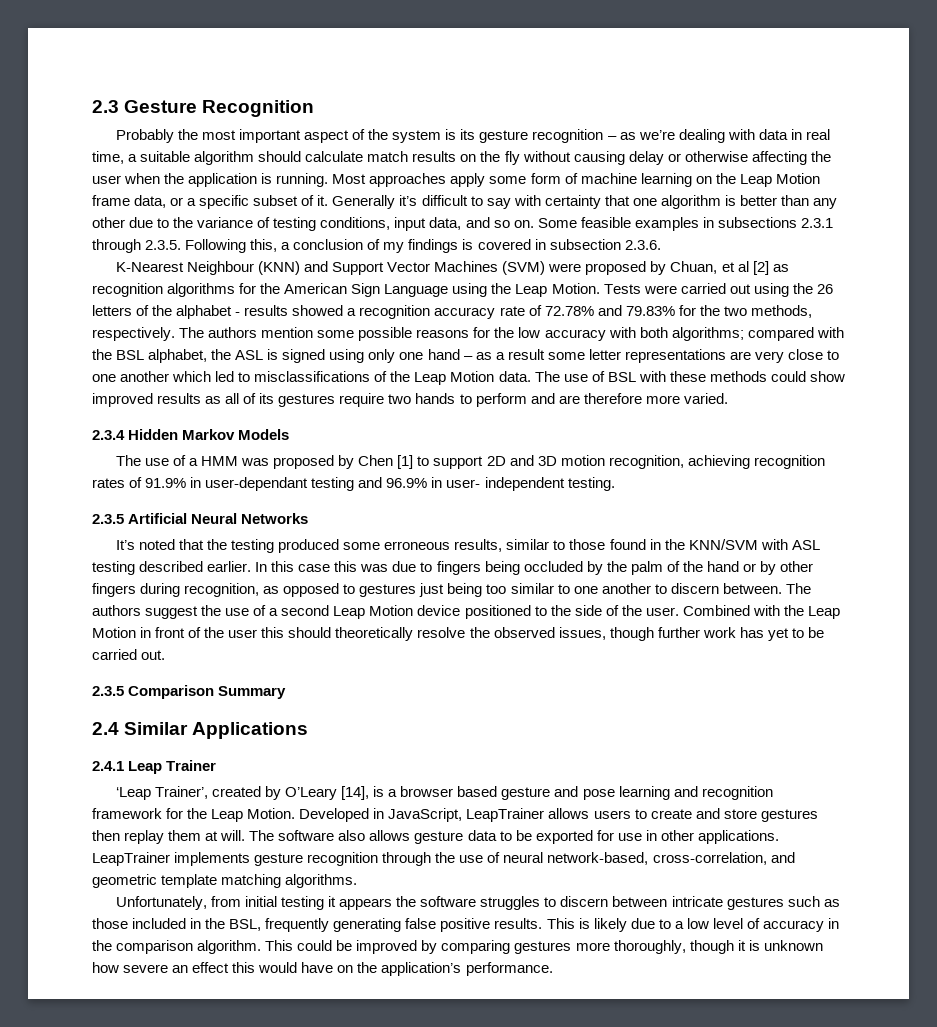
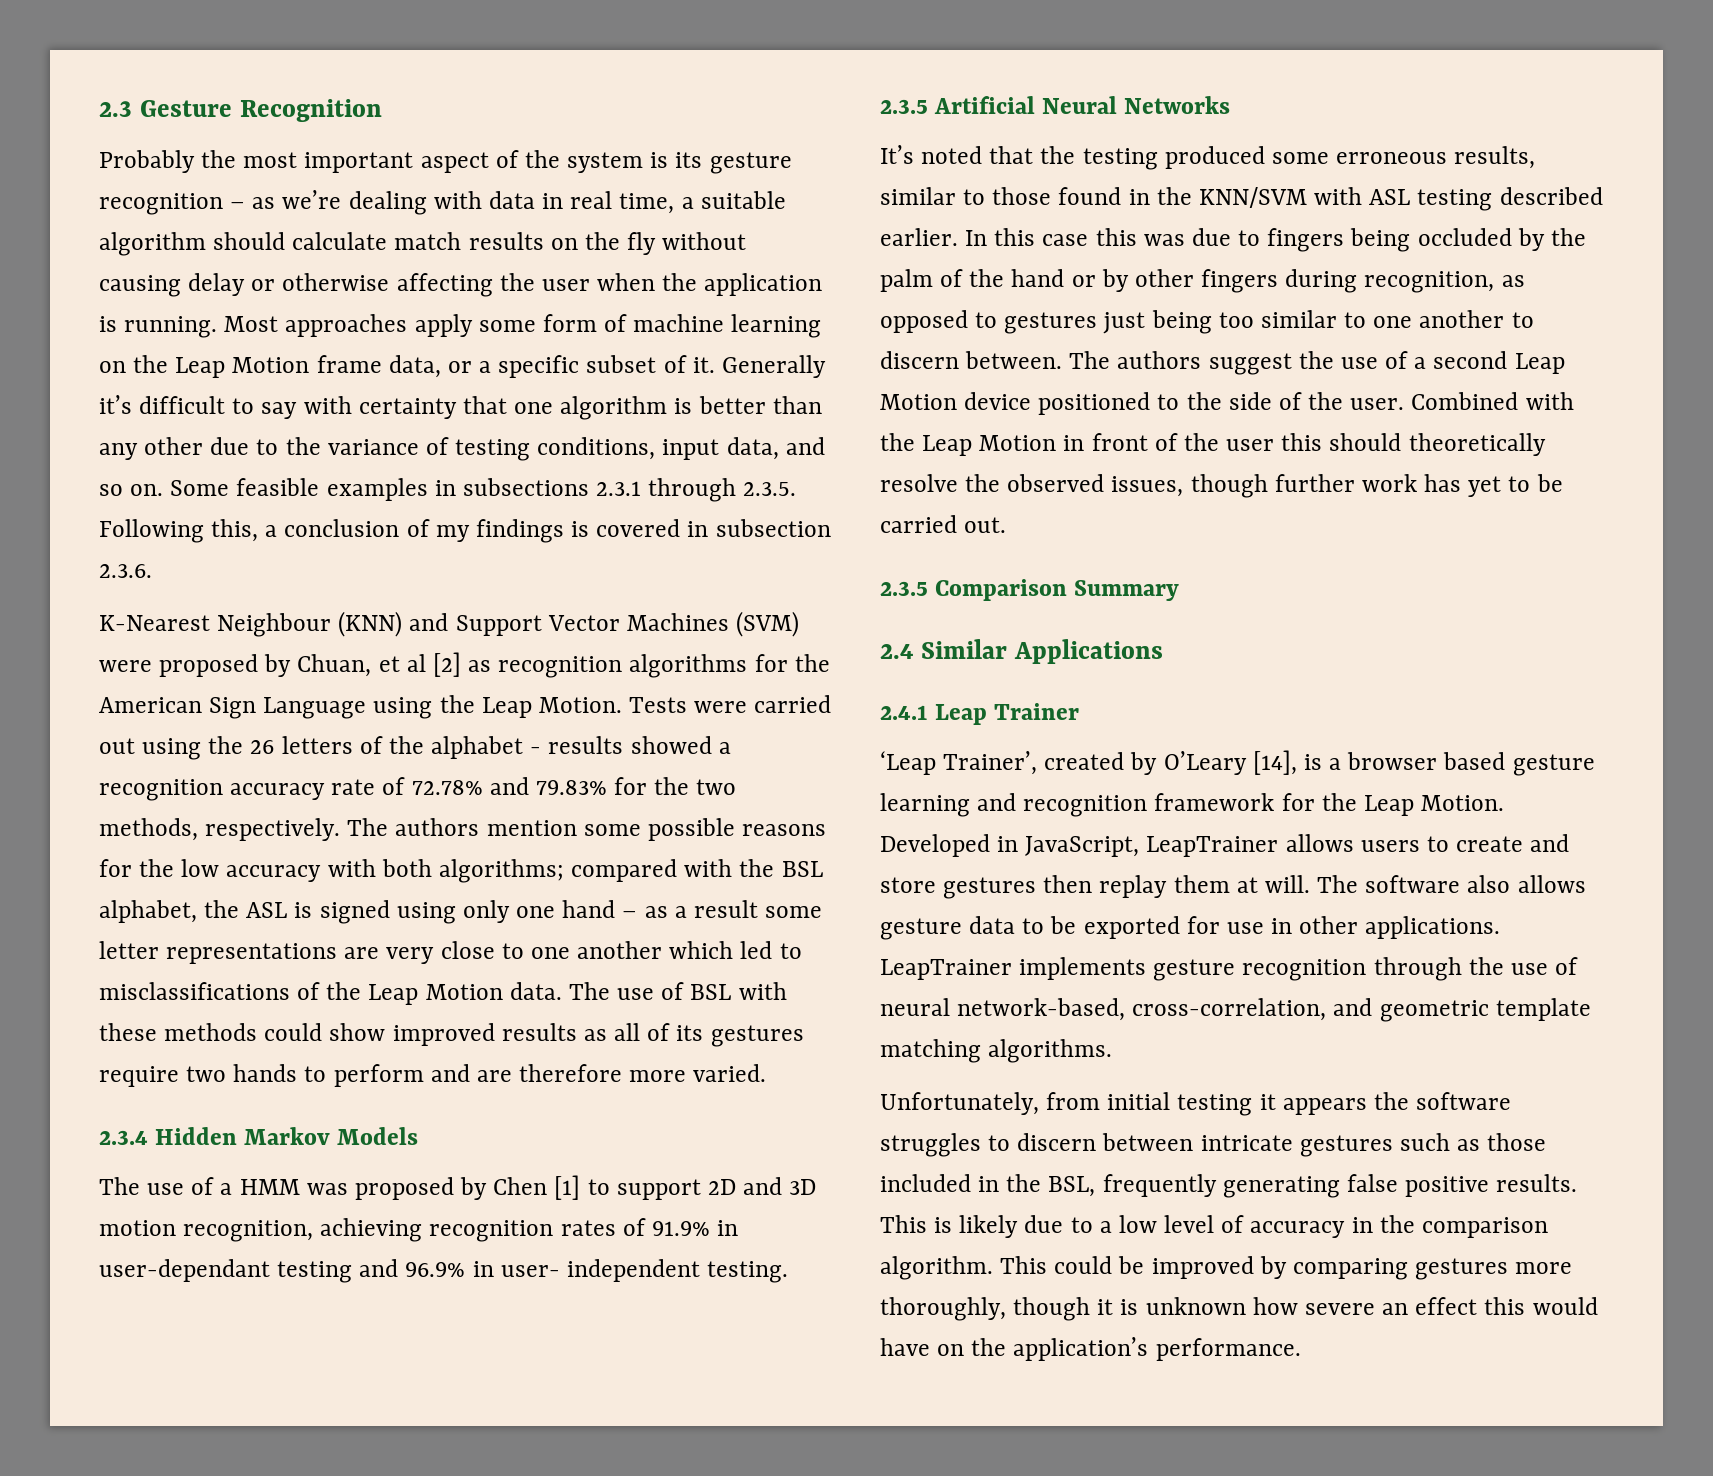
[554,786,615,800] and pose -> (1595, 765) none

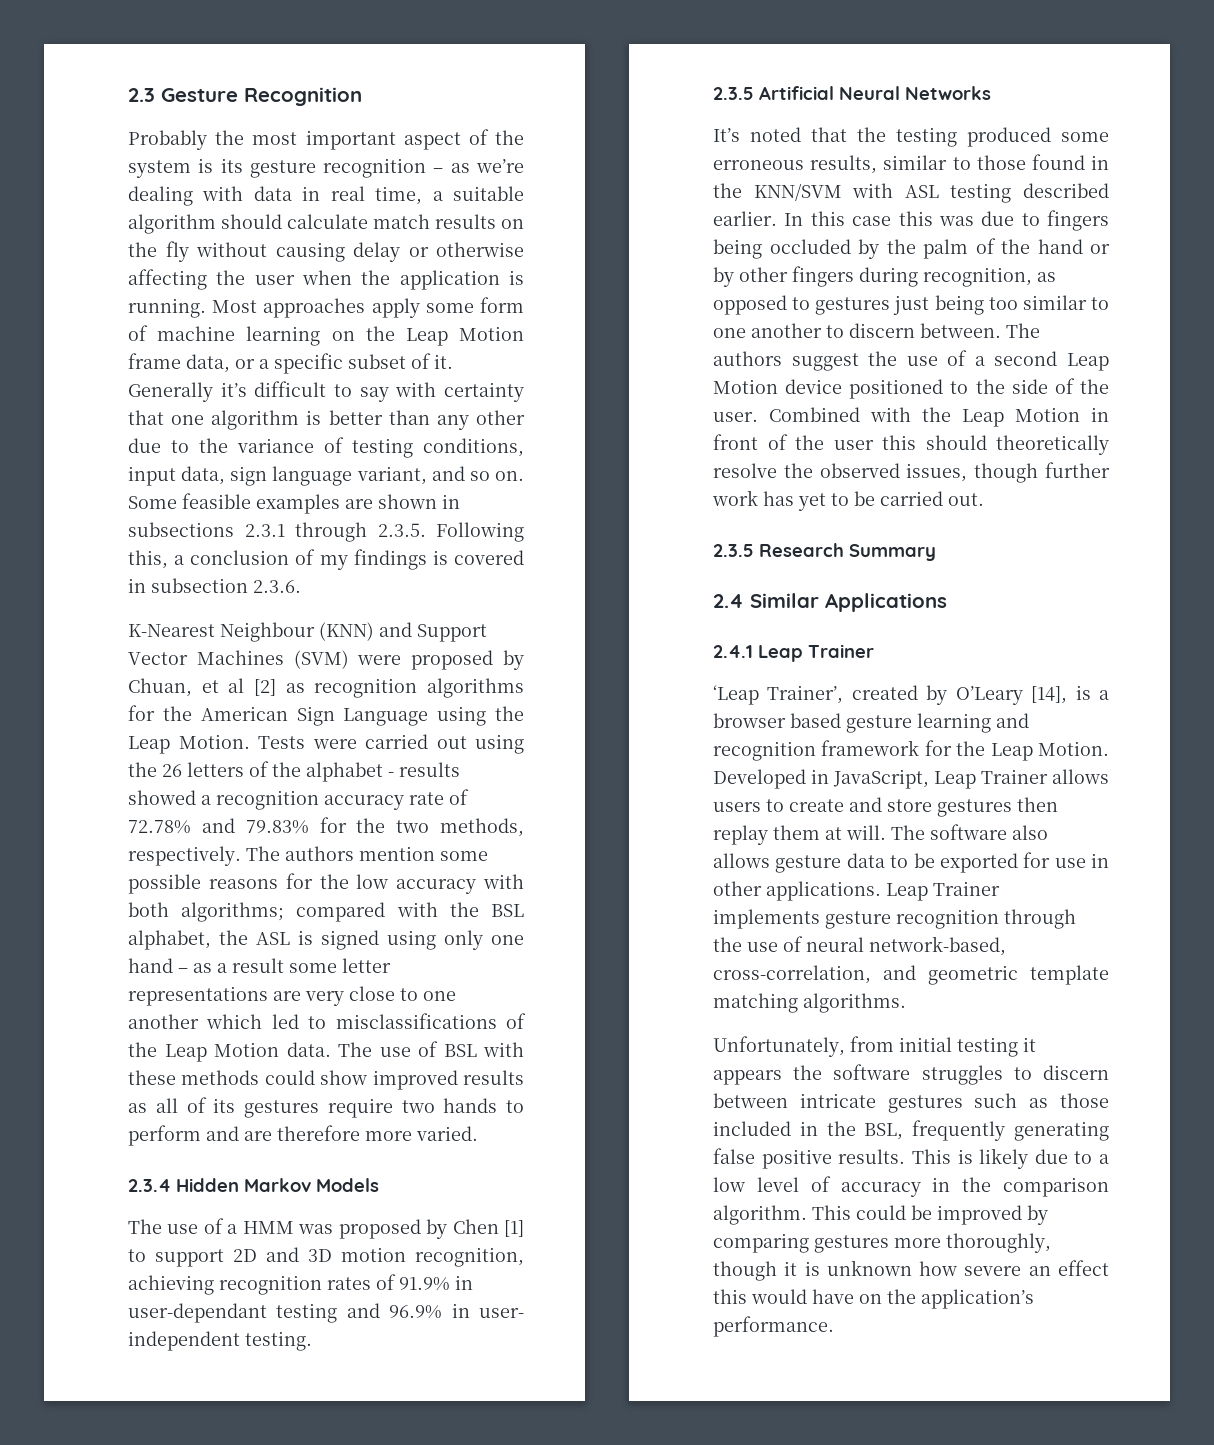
(779, 448) none -> [230,466,427,486] sign language variant,
(428, 489) none -> [345,494,437,509] are shown
[935,579,1068,601] Comparison -> [759,543,844,557] Research
[1146,836,1279,857] LeapTrainer -> [934,769,1048,789] Leap Trainer
[880,959,1012,980] LeapTrainer -> [886,881,1000,901] Leap Trainer

